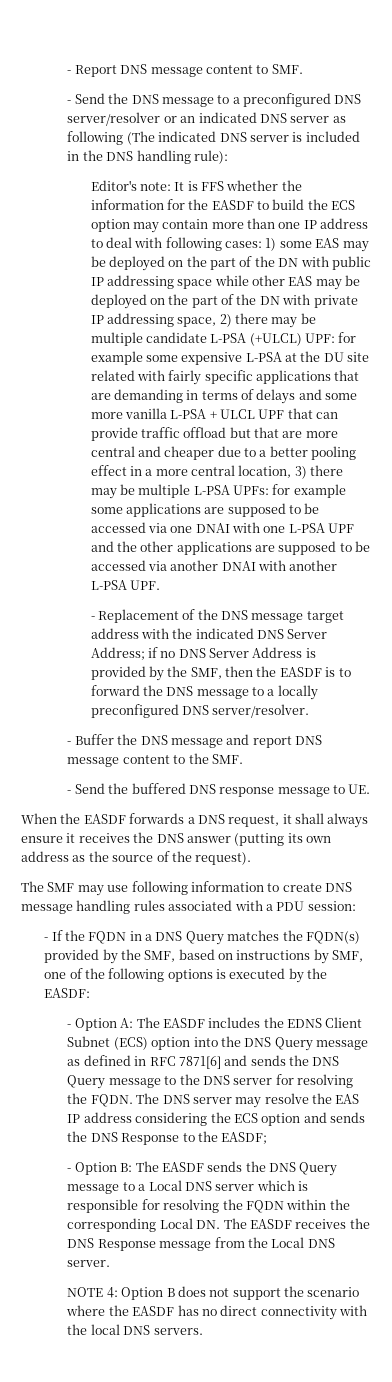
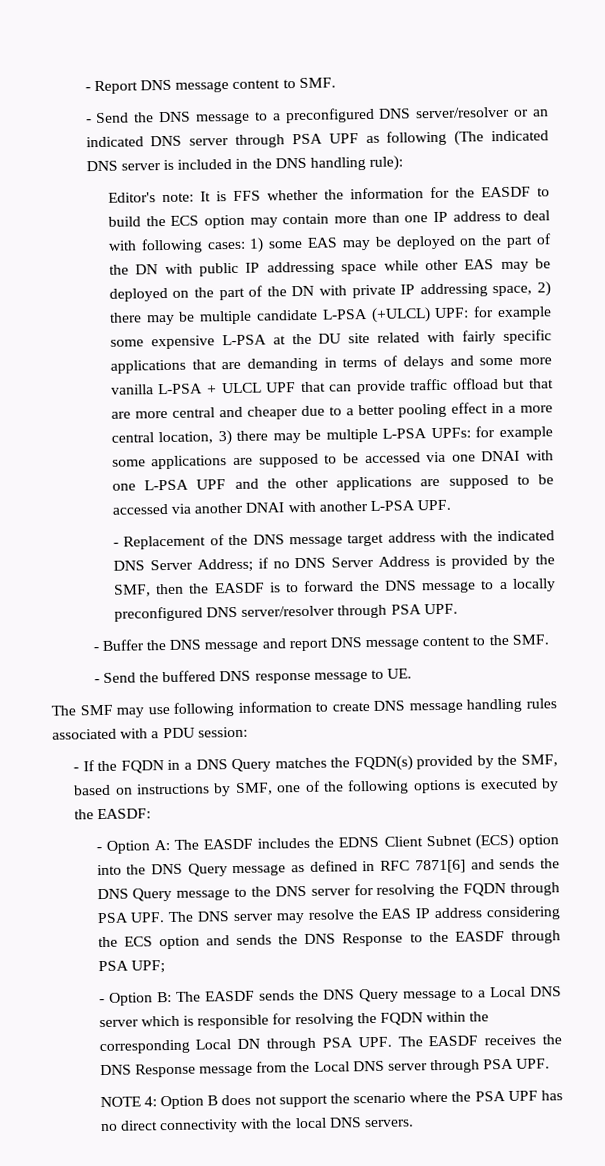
(330, 119) none -> [235,133,359,148] through PSA UPF
[212,704,310,718] server/resolver. -> [241,603,458,619] server/resolver through PSA UPF.
[21,813,369,828] [21,832,331,846] [21,851,252,865] // When the EASDF forwards a DNS request, it shall always ensure it receives the DNS answer (putting its own address as the source of the request). -> (413, 673) none
[90,1094,133,1107] FQDN. -> [463,882,560,897] [96,912,166,924] FQDN through PSA UPF.
[221,1132,268,1144] EASDF; -> [454,930,561,944] [97,960,165,974] EASDF through PSA UPF;
[196,1220,221,1229] DN. -> [237,1036,392,1052] DN through PSA UPF.
[67,1260,111,1267] server. -> [387,1058,551,1074] server through PSA UPF.
[132,1306,175,1316] EASDF -> [474,1090,538,1102] PSA UPF

